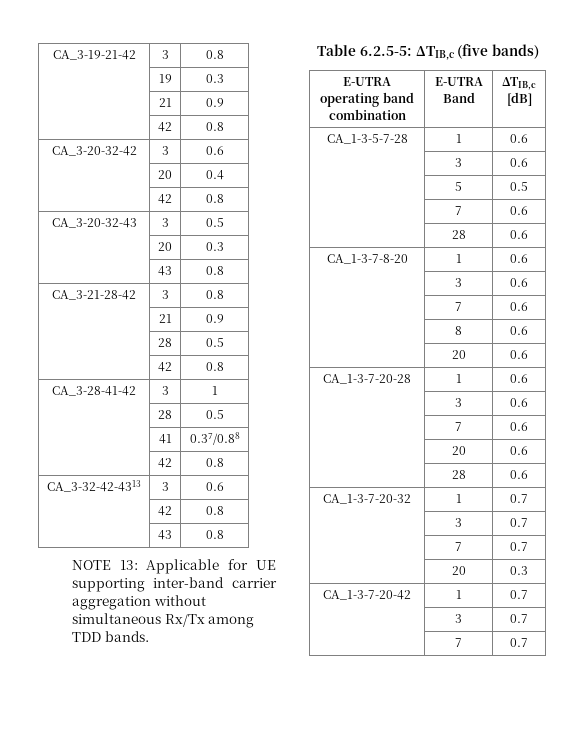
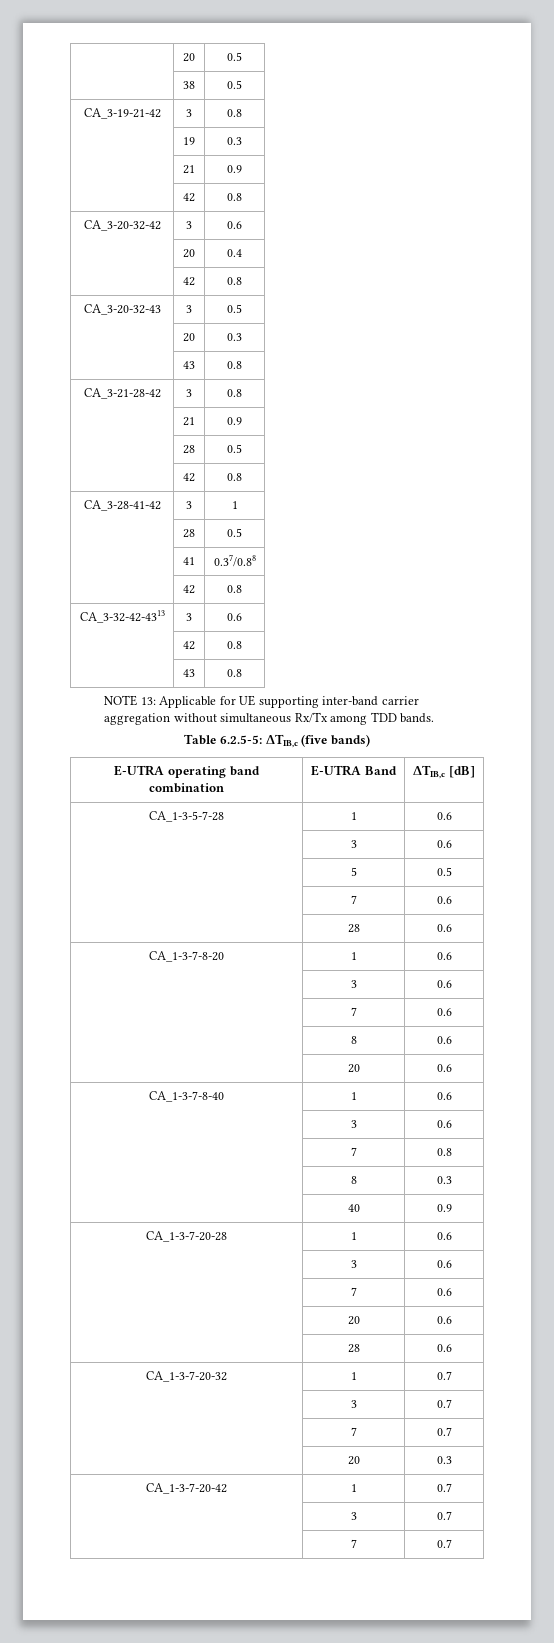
(52, 55) none -> [183,53,195,62] [227,52,242,61] [183,81,195,89] [227,80,242,89] | 20 | 0.5 // | 38 | 0.5 //
(528, 354) none -> [149,1091,224,1102] [350,1092,357,1100] [436,1092,452,1100] [350,1120,357,1128] [436,1120,452,1128] [350,1147,357,1156] [436,1148,452,1156] [350,1176,357,1184] [436,1176,452,1184] [347,1204,360,1212] [436,1204,452,1212] // CA_1-3-7-8-40 | 1 | 0.6 // | 3 | 0.6 // | 7 | 0.8 // | 8 | 0.3 // | 40 | 0.9

